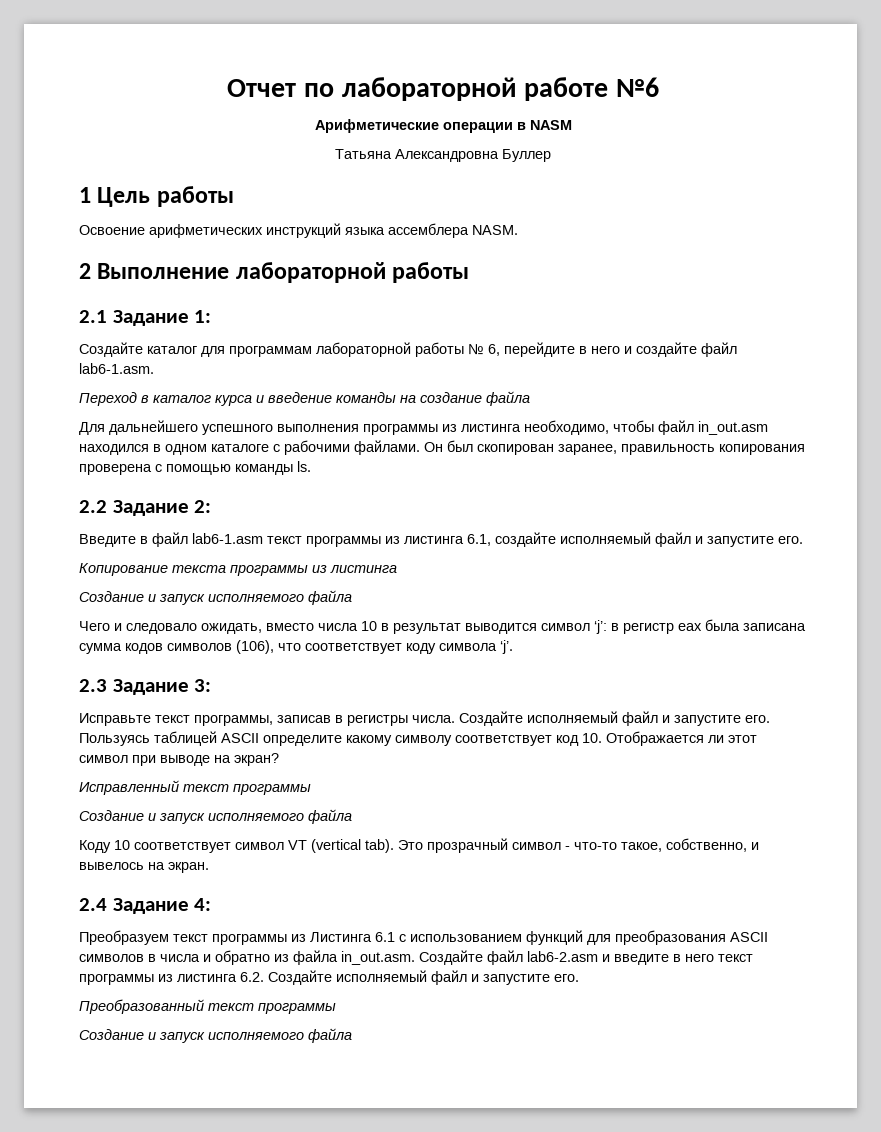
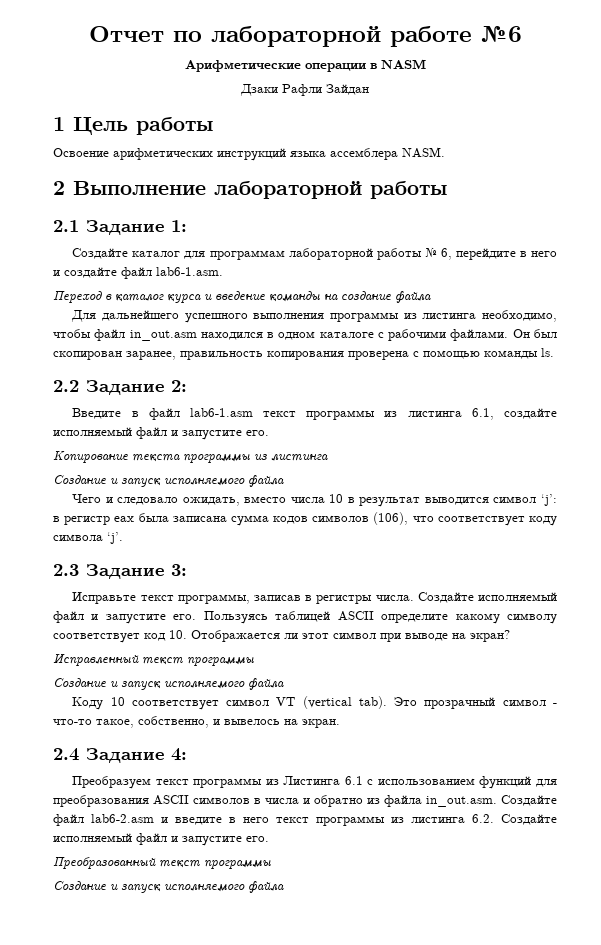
[335,149,551,162] Татьяна Александровна Буллер -> [240,84,369,96] Дзаки Рафли Зайдан

